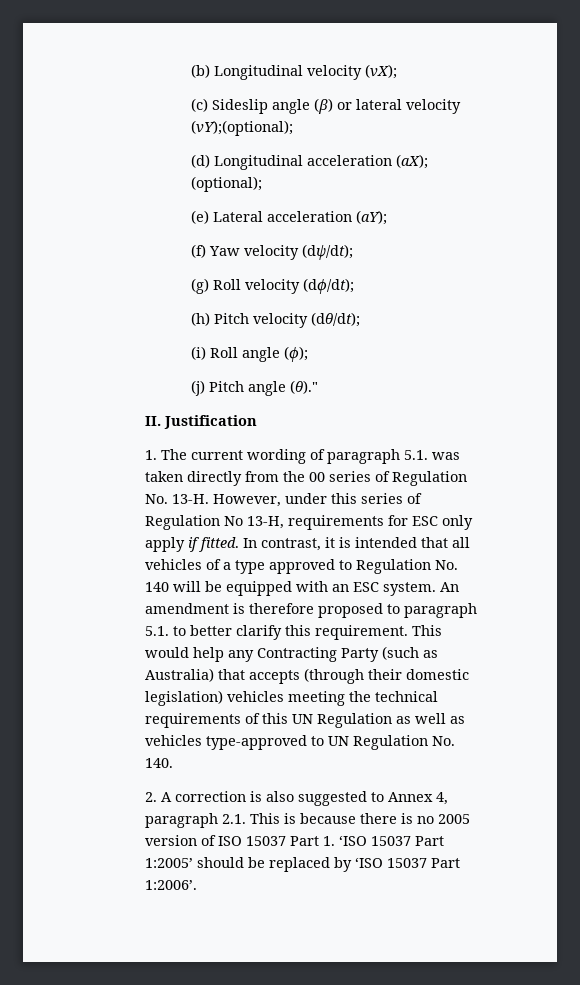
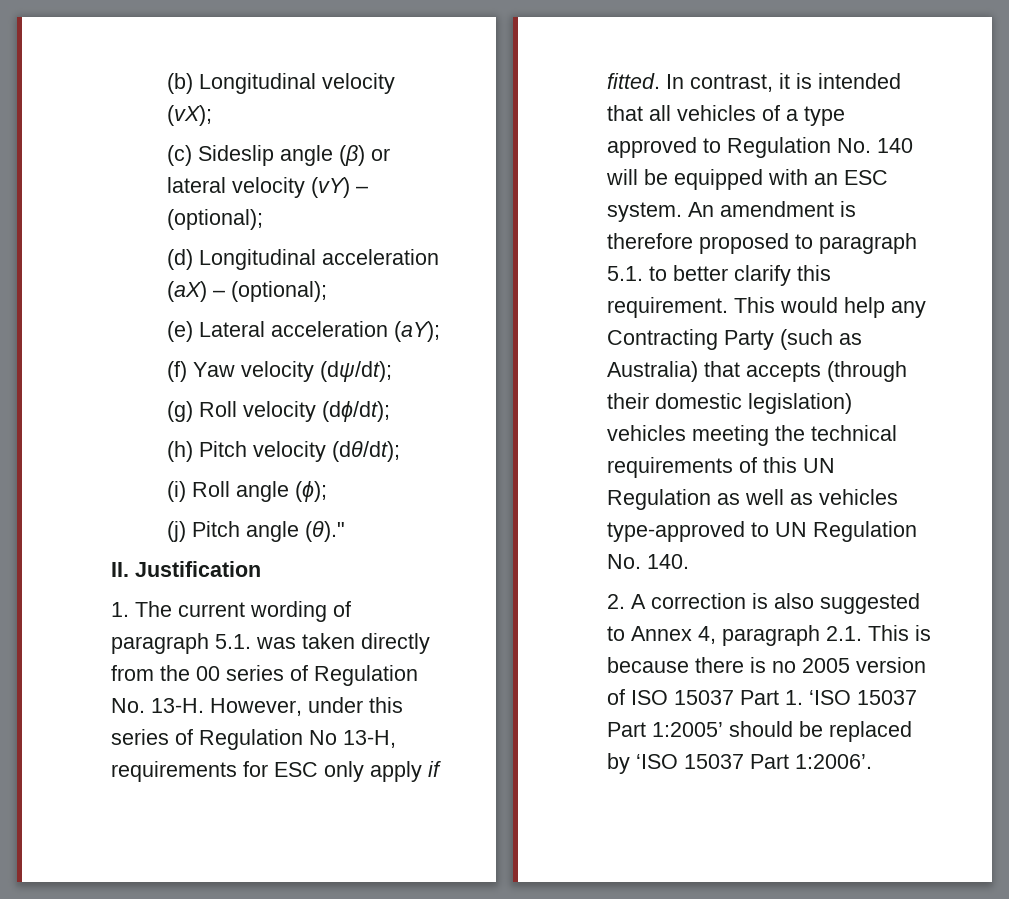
[190,120,293,136] (vY);(optional); -> [310,177,368,198] [166,209,263,230] (vY) – (optional);
[395,154,428,169] (aX); -> [166,281,225,302] (aX) –

